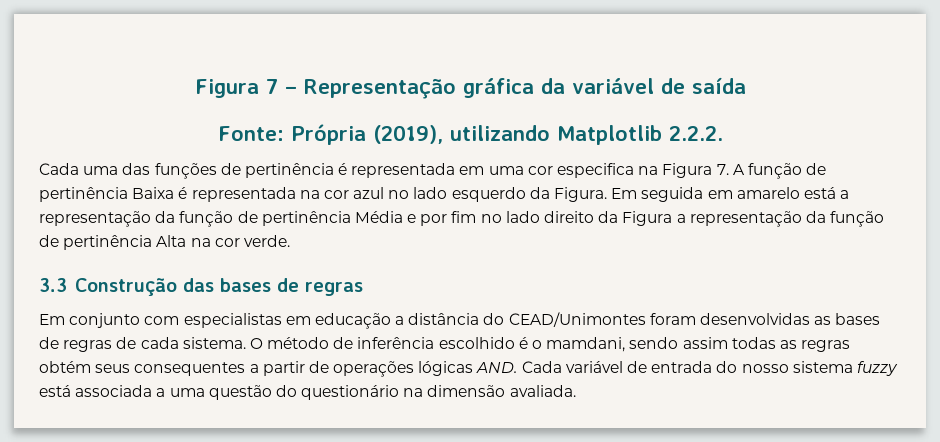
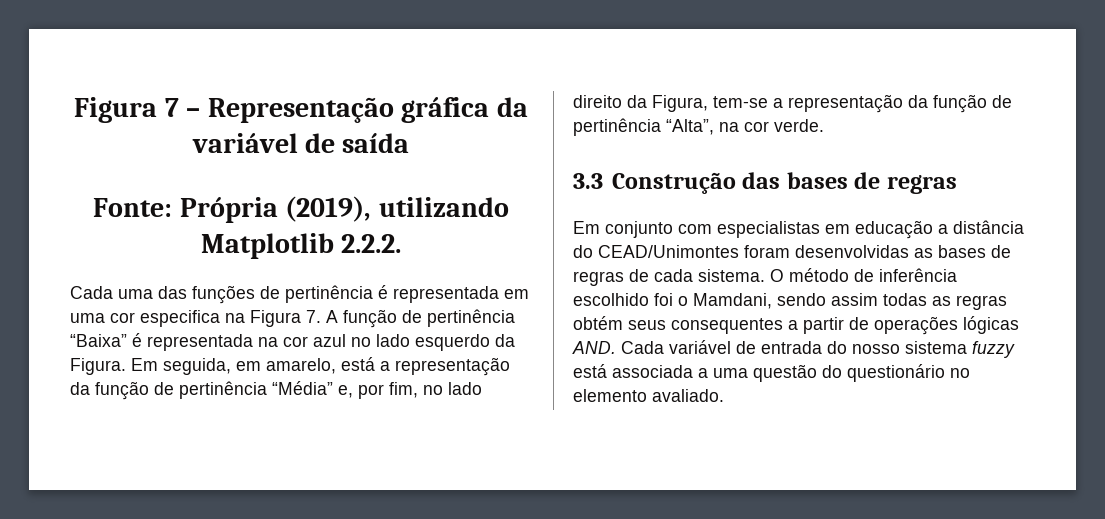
[132,187,175,199] Baixa -> [70,334,127,347] “Baixa”
[641,187,800,202] seguida em amarelo -> [163,358,336,375] seguida, em amarelo,
[354,211,477,226] Média e por fim -> [272,381,418,399] “Média” e, por fim,
[622,211,885,227] [39,235,187,250] Figura a representação da função de pertinência Alta -> [652,94,1012,113] [573,118,714,136] Figura, tem-se a representação da função de pertinência “Alta”,
[518,337,626,352] é o mamdani, -> [654,293,772,309] foi o Mamdani,
[403,385,576,397] na dimensão avaliada. -> [950,368,970,378] [573,389,724,402] no elemento avaliado.

